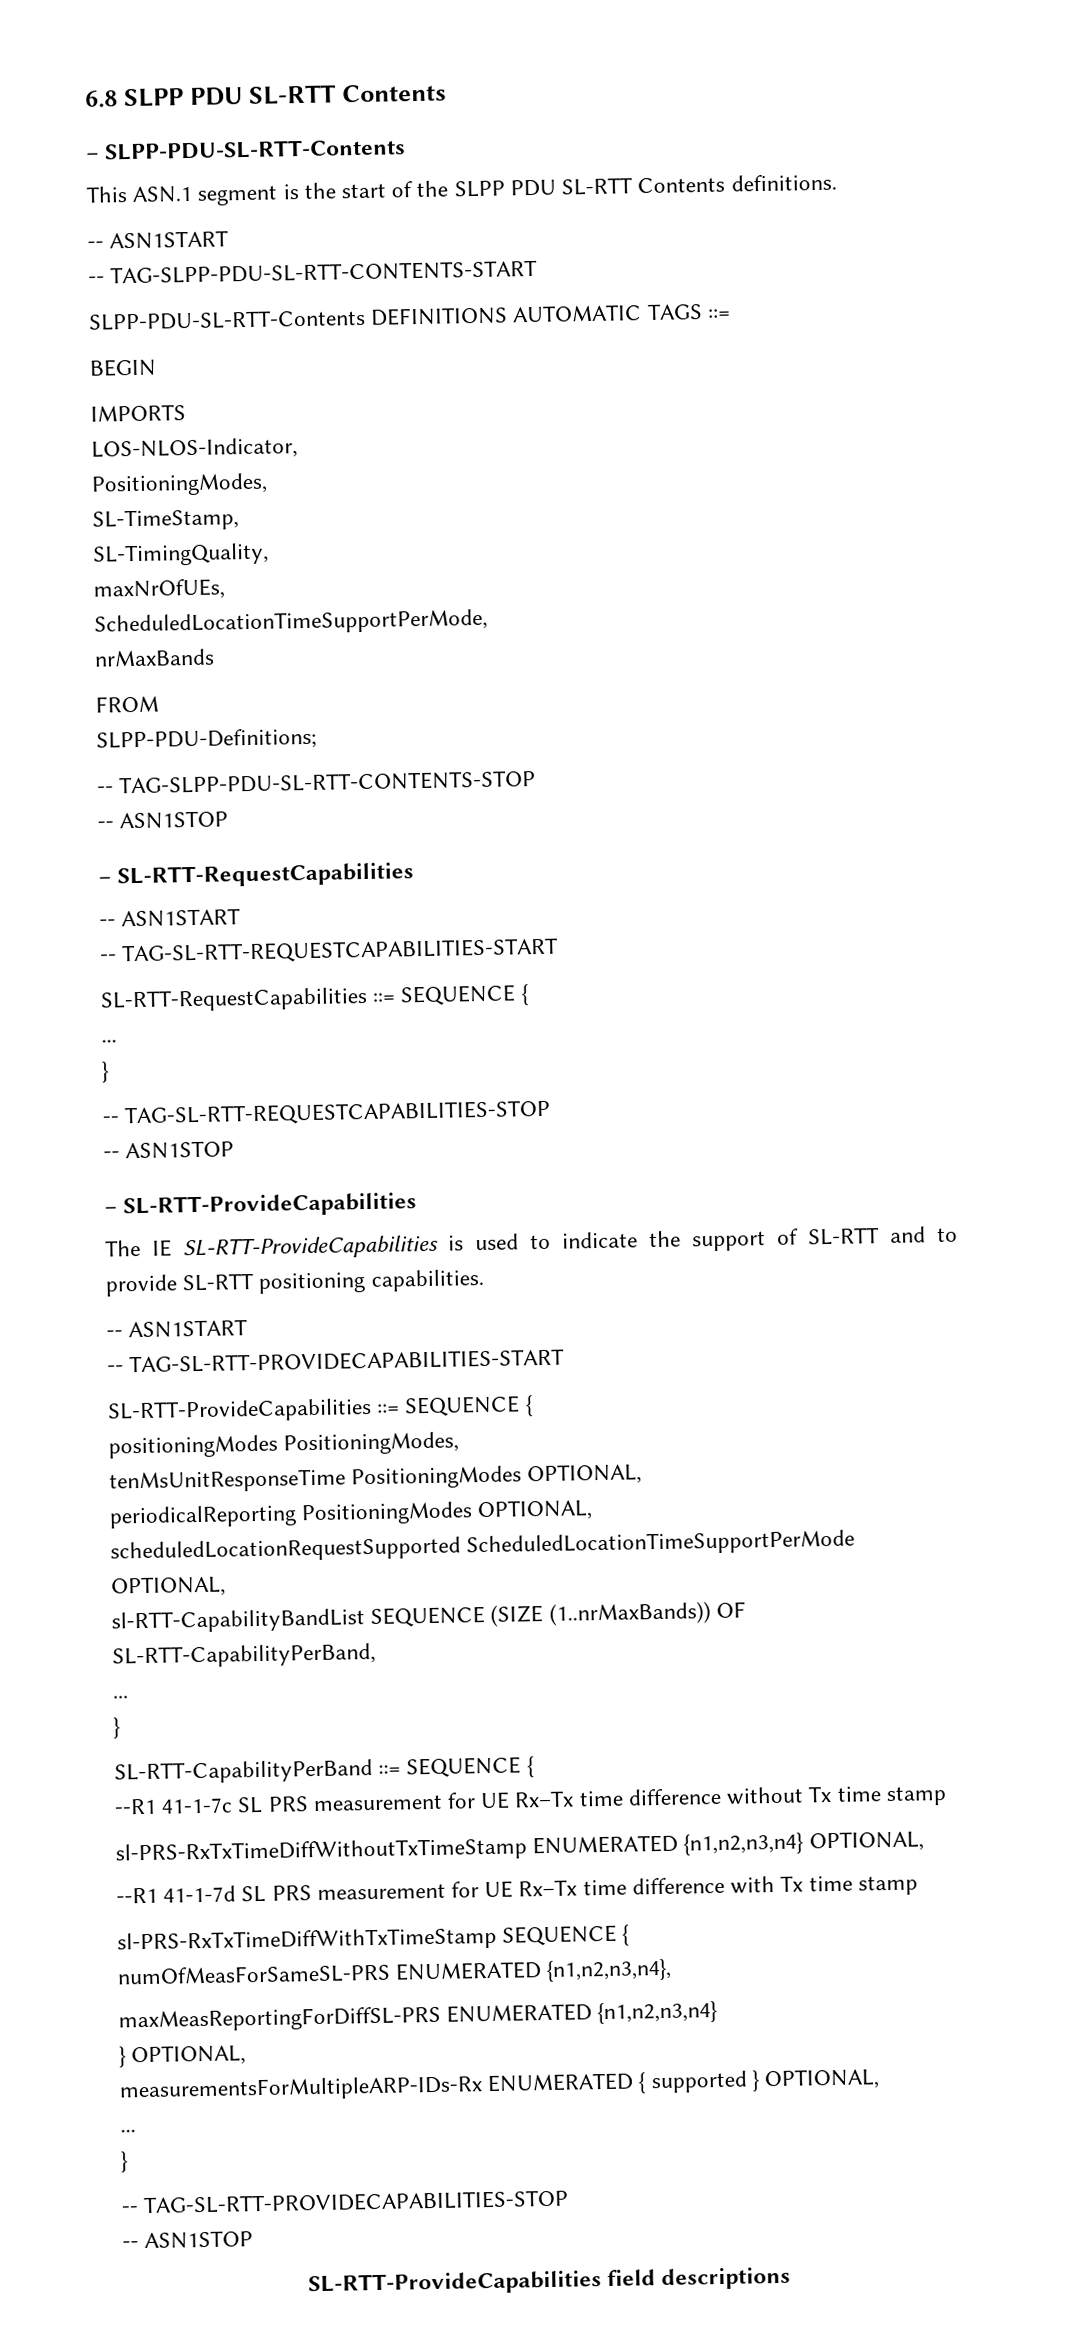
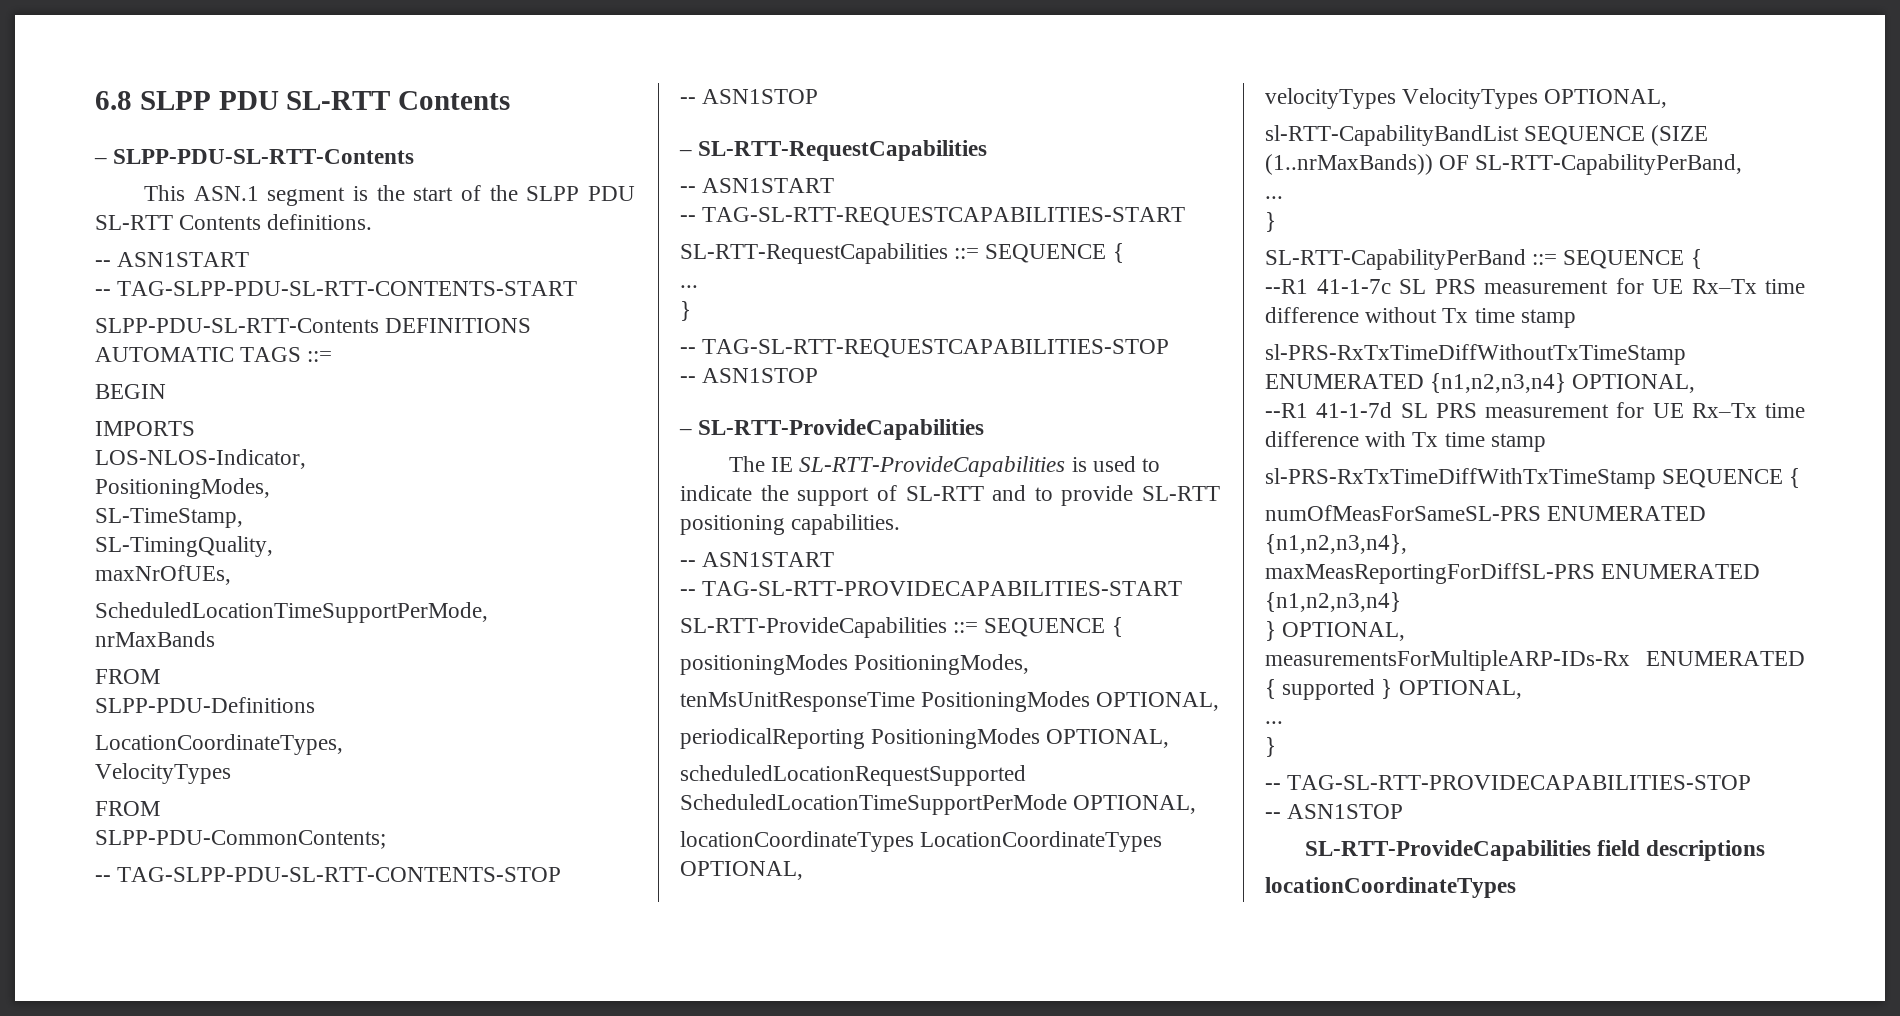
[96,727,317,752] SLPP-PDU-Definitions; -> [95,697,315,713] [95,734,343,755] [95,763,231,784] [95,801,160,816] [95,830,386,849] SLPP-PDU-Definitions // LocationCoordinateTypes, // VelocityTypes // FROM // SLPP-PDU-CommonContents;
(226, 1586) none -> [680,831,1163,852] [680,861,803,880] [1265,88,1668,109] // locationCoordinateTypes LocationCoordinateTypes OPTIONAL, // velocityTypes VelocityTypes OPTIONAL,
(792, 2278) none -> [1265,877,1516,898] // locationCoordinateTypes

